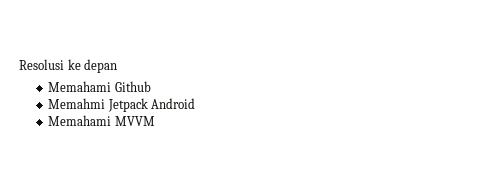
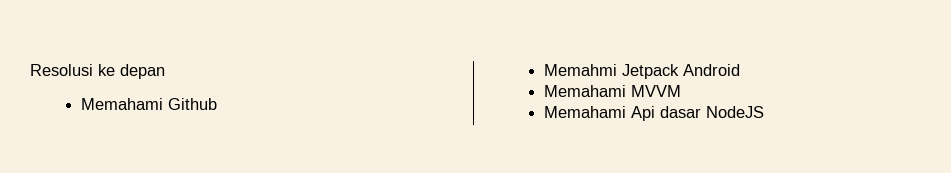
(155, 121) none -> [543,106,764,121] // Memahami Api dasar NodeJS

